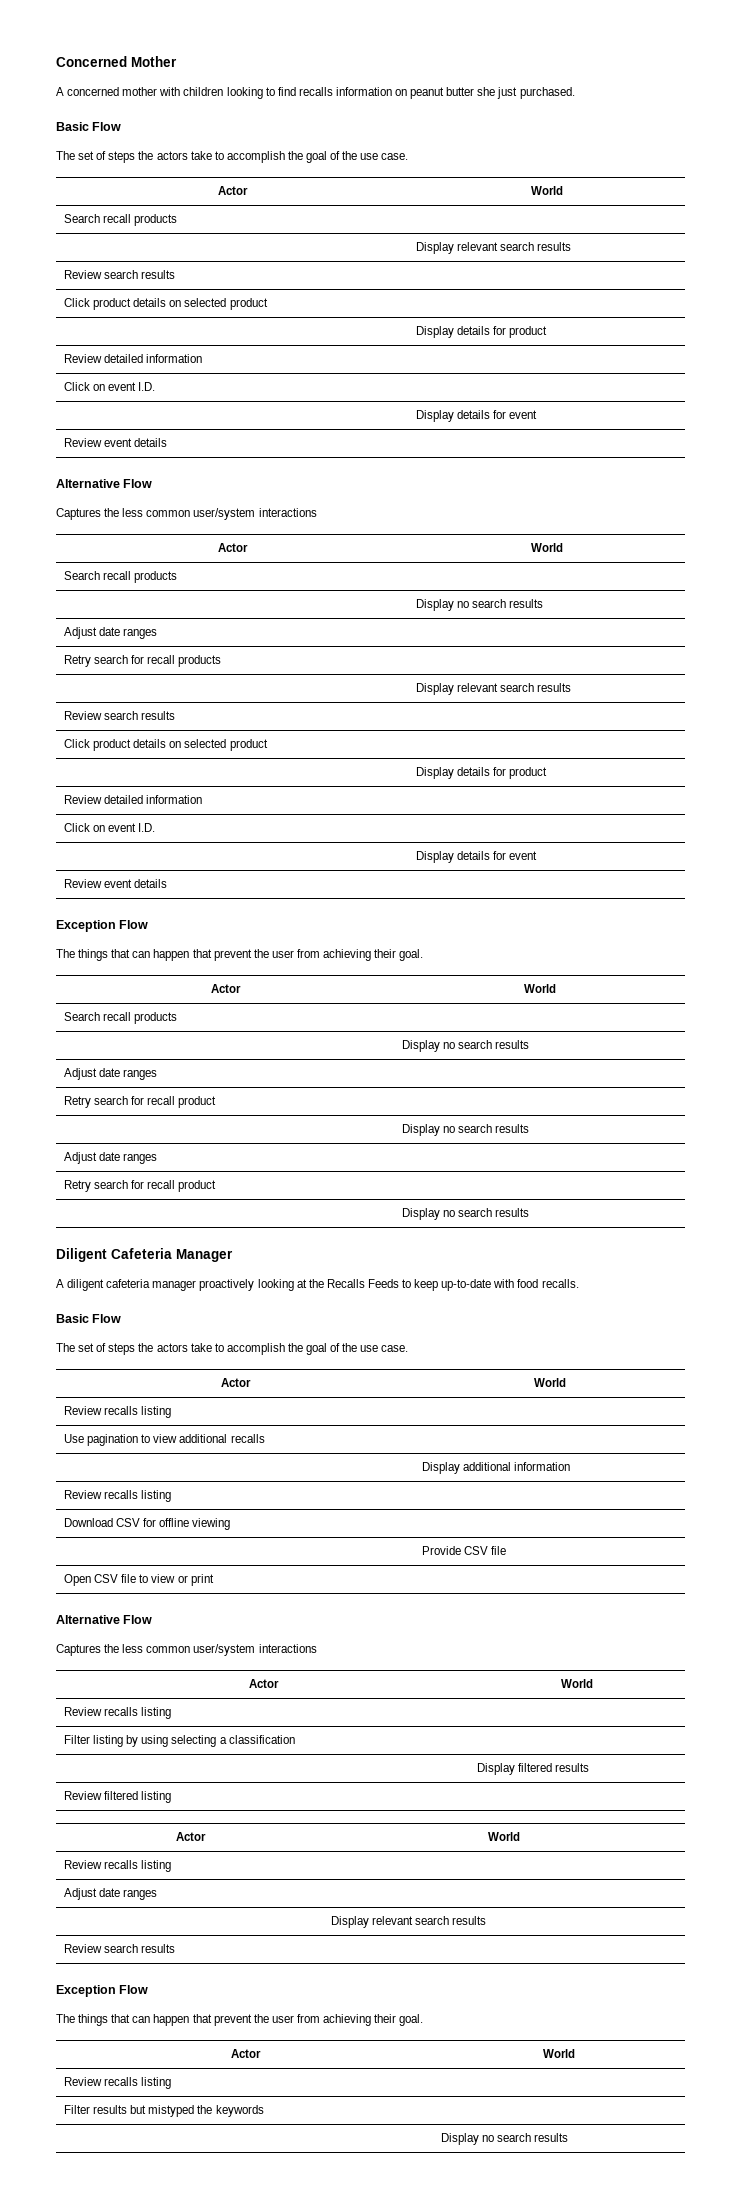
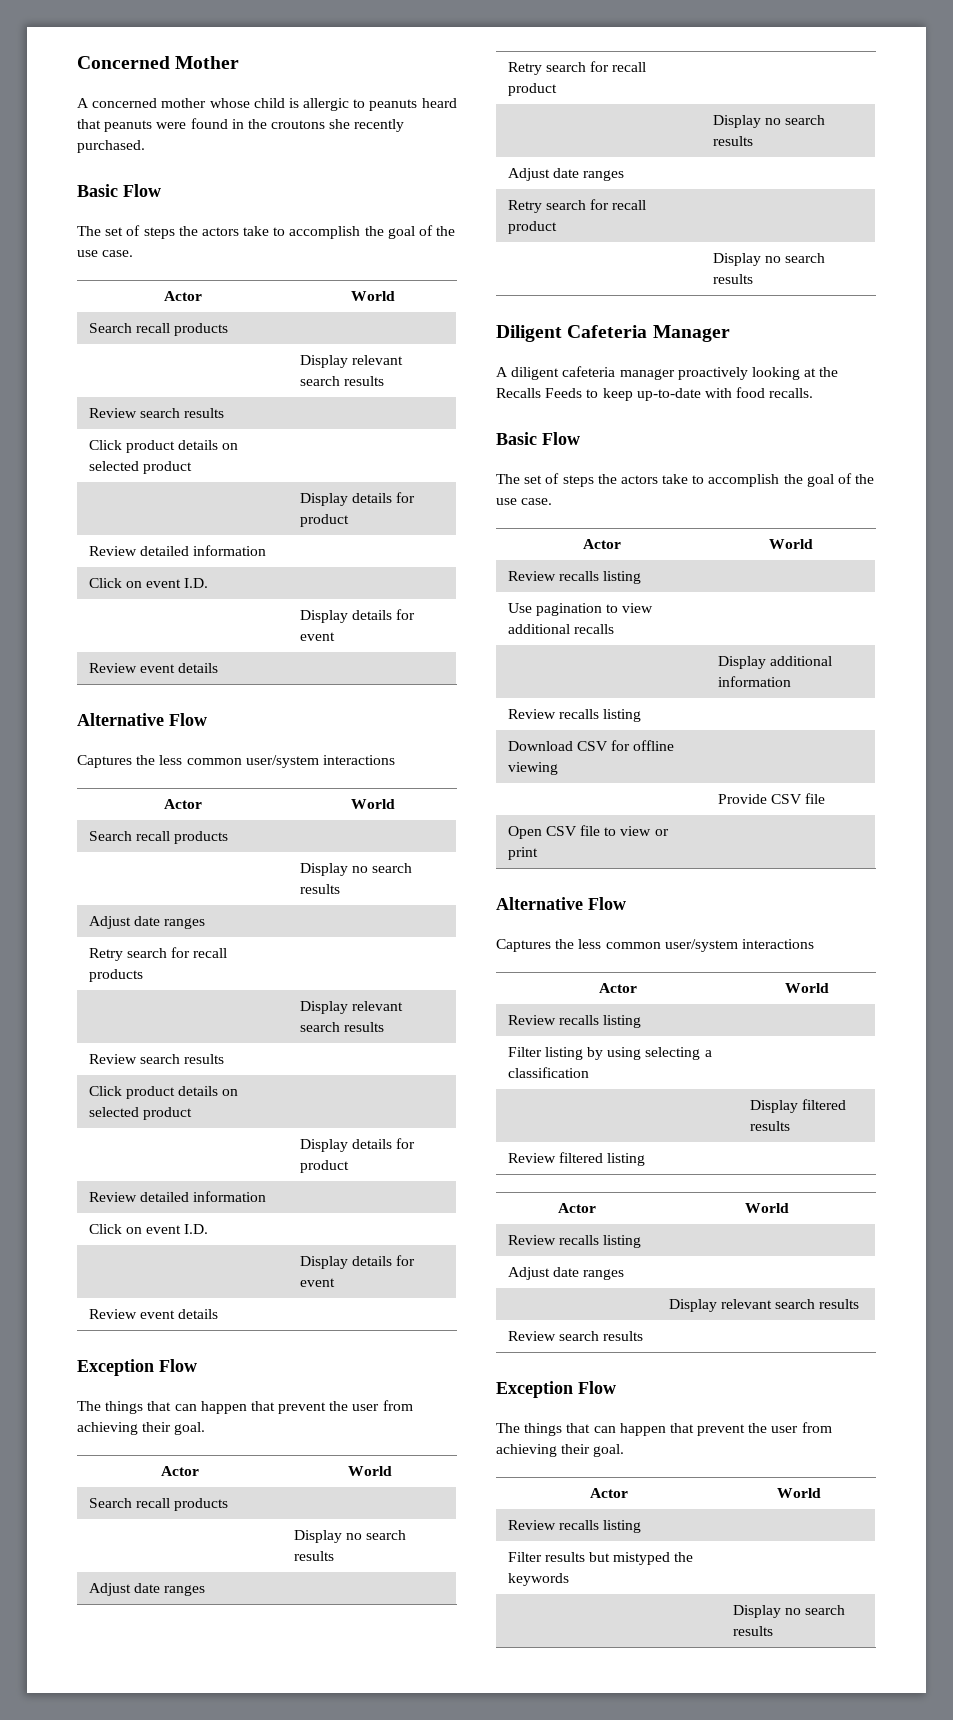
[159,87,518,99] with children looking to find recalls information on peanut butter she just -> [209,98,457,111] [77,118,405,132] whose child is allergic to peanuts heard that peanuts were found in the croutons she recently

